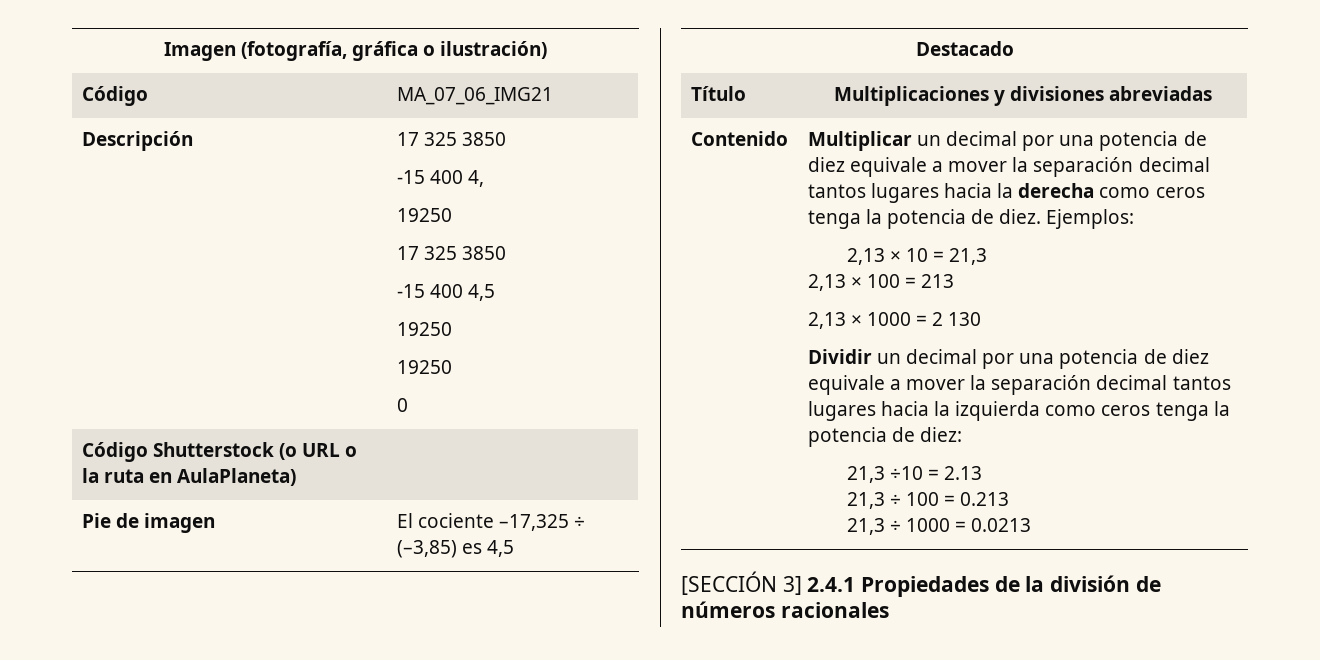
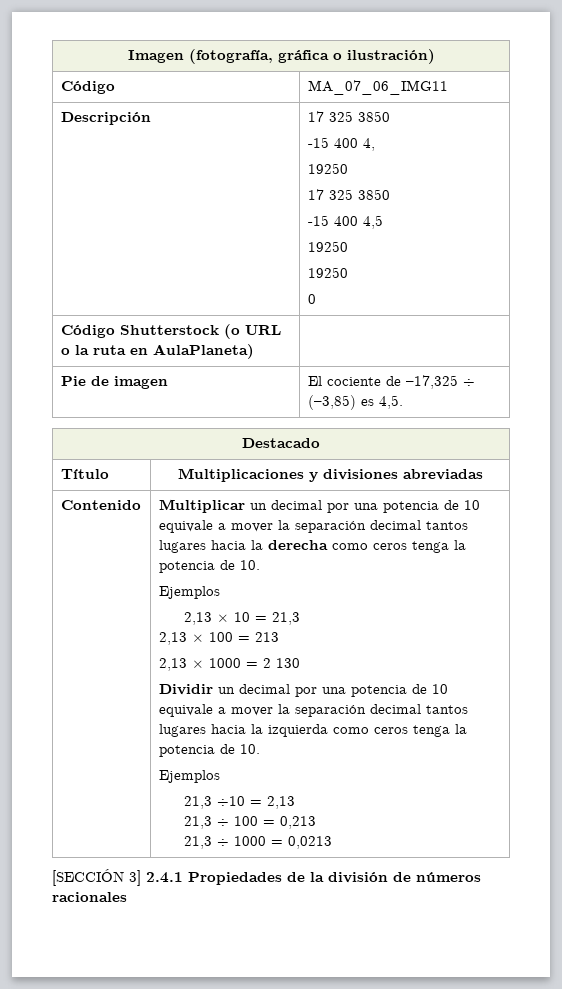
[396,87,553,105] MA_07_06_IMG21 -> [307,80,448,95] MA_07_06_IMG11
(494, 520) none -> [385,376,401,386] de
[487,540,515,557] 4,5 -> [378,395,403,409] 4,5.
[807,157,845,172] diez -> [463,500,480,510] 10
[999,209,1135,229] diez. Ejemplos: -> [239,560,260,570] [158,586,220,599] 10. // Ejemplos
[1171,349,1209,364] diez -> [431,684,448,694] 10
[920,427,963,442] diez: -> [239,744,260,754] [158,770,220,783] 10. // Ejemplos
[943,466,982,480] 2.13 -> [266,796,295,809] 2,13
[960,492,1010,506] 0.213 -> [279,816,316,829] 0,213
[971,518,1032,532] 0.0213 -> [287,836,332,849] 0,0213

